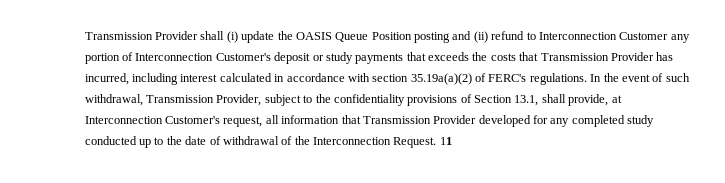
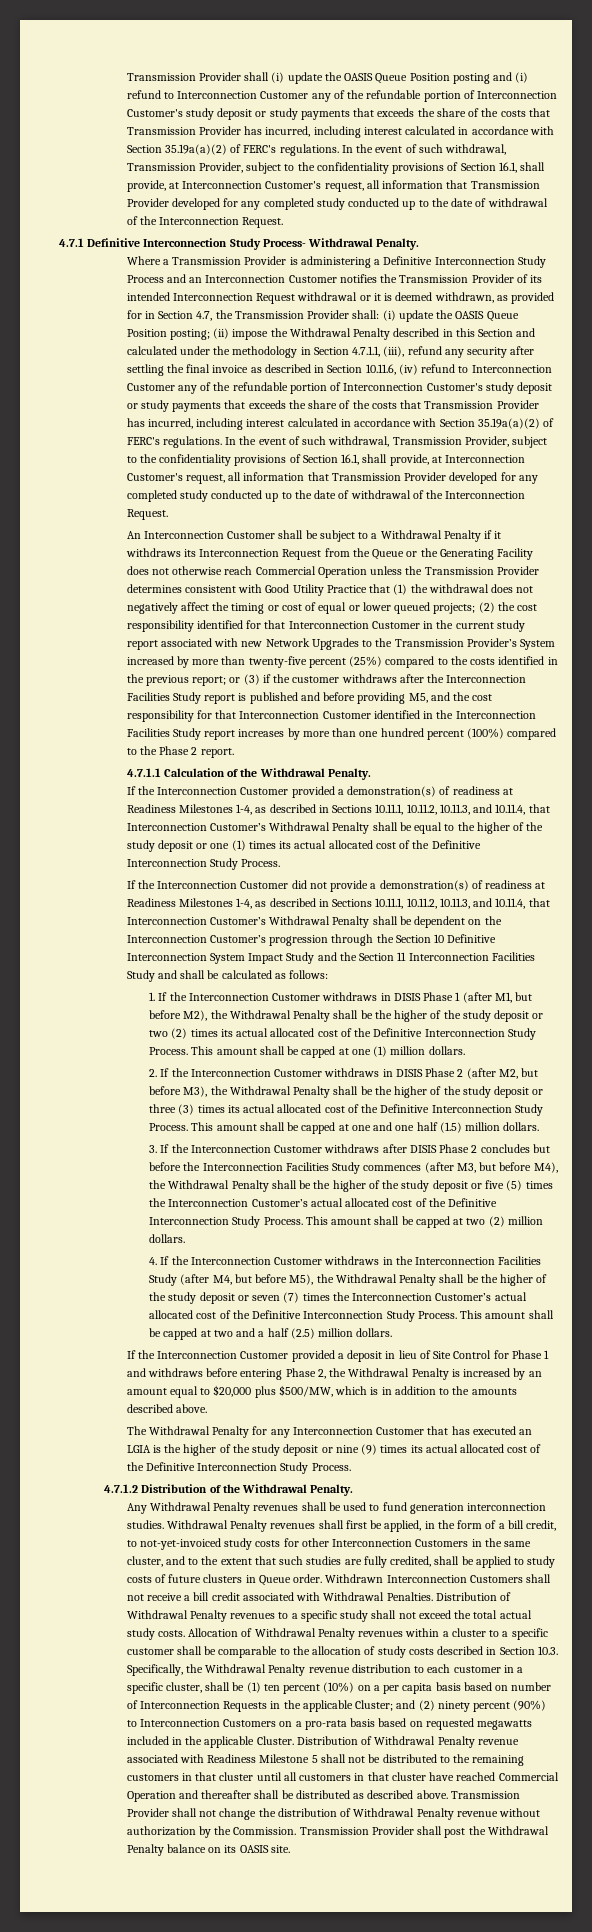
[473,31,690,43] [84,52,488,64] (ii) refund to Interconnection Customer any portion of Interconnection Customer's deposit or study payments that exceeds the -> [515,72,529,83] [126,90,558,102] [126,108,499,120] (i) refund to Interconnection Customer any of the refundable portion of Interconnection Customer's study deposit or study payments that exceeds the share of the
[372,74,409,82] section -> [126,145,162,153] Section
[514,95,539,106] 13.1, -> [498,162,517,173] 16.1,
[439,137,452,145] 11 -> [59,238,420,250] [126,256,546,268] [126,274,543,283] [126,292,555,304] [126,310,519,322] [126,328,536,340] [126,346,535,358] [126,364,552,376] [126,382,553,394] [126,400,539,412] [126,418,555,430] [126,436,548,448] [126,454,526,466] [126,472,538,484] [126,490,526,502] [126,509,168,520] [126,530,502,542] [125,548,534,560] [126,566,539,578] [126,584,534,596] [126,602,538,614] [126,620,525,632] [126,638,556,650] [126,656,558,668] [126,674,527,686] [126,692,493,704] [126,710,536,722] [126,728,557,740] [126,746,234,758] [126,768,371,780] [126,786,513,798] [126,804,550,815] [126,822,544,834] [126,840,481,852] [126,858,281,870] [126,880,546,892] [126,898,550,909] [126,916,502,928] [126,934,497,946] [126,952,535,964] [126,970,329,982] [149,992,533,1003] [149,1010,544,1022] [149,1028,536,1040] [149,1046,465,1058] [149,1068,539,1079] [149,1086,544,1098] [149,1104,543,1116] [149,1122,540,1134] [149,1144,550,1153] [149,1162,558,1174] [149,1180,553,1192] [149,1198,498,1207] [149,1216,543,1228] [149,1234,186,1243] [149,1256,542,1265] [149,1274,548,1286] [149,1292,527,1304] [149,1310,554,1322] [149,1328,393,1340] [126,1350,550,1362] [126,1368,542,1380] [126,1385,517,1398] [126,1404,207,1413] [126,1426,533,1438] [126,1444,542,1456] [126,1462,351,1474] [104,1484,354,1496] [126,1502,547,1514] [126,1520,557,1532] [126,1538,532,1550] [126,1556,556,1568] [126,1574,552,1586] [126,1592,512,1601] [126,1610,532,1622] [126,1628,548,1640] [126,1646,558,1658] [126,1664,524,1676] [126,1682,552,1694] [126,1700,547,1712] [126,1718,533,1730] [126,1736,519,1748] [126,1754,525,1766] [126,1772,559,1781] [126,1790,520,1802] [126,1808,541,1820] [126,1826,549,1838] [126,1844,290,1856] // 4.7.1 Definitive Interconnection Study Process- Withdrawal Penalty. // Where a Transmission Provider is administering a Definitive Interconnection Study Process and an Interconnection Customer notifies the Transmission Provider of its intended Interconnection Request withdrawal or it is deemed withdrawn, as provided for in Section 4.7, the Transmission Provider shall: (i) update the OASIS Queue Position posting; (ii) impose the Withdrawal Penalty described in this Section and calculated under the methodology in Section 4.7.1.1, (iii), refund any security after settling the final invoice as described in Section 10.11.6, (iv) refund to Interconnection Customer any of the refundable portion of Interconnection Customer's study deposit or study payments that exceeds the share of the costs that Transmission Provider has incurred, including interest calculated in accordance with Section 35.19a(a)(2) of FERC's regulations. In the event of such withdrawal, Transmission Provider, subject to the confidentiality provisions of Section 16.1, shall provide, at Interconnection Customer's request, all information that Transmission Provider developed for any completed study conducted up to the date of withdrawal of the Interconnection Request. // An Interconnection Customer shall be subject to a Withdrawal Penalty if it withdraws its Interconnection Request from the Queue or the Generating Facility does not otherwise reach Commercial Operation unless the Transmission Provider determines consistent with Good Utility Practice that (1) the withdrawal does not negatively affect the timing or cost of equal or lower queued projects; (2) the cost responsibility identified for that Interconnection Customer in the current study report associated with new Network Upgrades to the Transmission Provider’s System increased by more than twenty-five percent (25%) compared to the costs identified in the previous report; or (3) if the customer withdraws after the Interconnection Facilities Study report is published and before providing M5, and the cost responsibility for that Interconnection Customer identified in the Interconnection Facilities Study report increases by more than one hundred percent (100%) compared to the Phase 2 report. // 4.7.1.1 Calculation of the Withdrawal Penalty. // If the Interconnection Customer provided a demonstration(s) of readiness at Readiness Milestones 1-4, as described in Sections 10.11.1, 10.11.2, 10.11.3, and 10.11.4, that Interconnection Customer’s Withdrawal Penalty shall be equal to the higher of the study deposit or one (1) times its actual allocated cost of the Definitive Interconnection Study Process. // If the Interconnection Customer did not provide a demonstration(s) of readiness at Readiness Milestones 1-4, as described in Sections 10.11.1, 10.11.2, 10.11.3, and 10.11.4, that Interconnection Customer’s Withdrawal Penalty shall be dependent on the Interconnection Customer’s progression through the Section 10 Definitive Interconnection System Impact Study and the Section 11 Interconnection Facilities Study and shall be calculated as follows: // 1. If the Interconnection Customer withdraws in DISIS Phase 1 (after M1, but before M2), the Withdrawal Penalty shall be the higher of the study deposit or two (2) times its actual allocated cost of the Definitive Interconnection Study Process. This amount shall be capped at one (1) million dollars. // 2. If the Interconnection Customer withdraws in DISIS Phase 2 (after M2, but before M3), the Withdrawal Penalty shall be the higher of the study deposit or three (3) times its actual allocated cost of the Definitive Interconnection Study Process. This amount shall be capped at one and one half (1.5) million dollars. // 3. If the Interconnection Customer withdraws after DISIS Phase 2 concludes but before the Interconnection Facilities Study commences (after M3, but before M4), the Withdrawal Penalty shall be the higher of the study deposit or five (5) times the Interconnection Customer’s actual allocated cost of the Definitive Interconnection Study Process. This amount shall be capped at two (2) million dollars. // 4. If the Interconnection Customer withdraws in the Interconnection Facilities Study (after M4, but before M5), the Withdrawal Penalty shall be the higher of the study deposit or seven (7) times the Interconnection Customer’s actual allocated cost of the Definitive Interconnection Study Process. This amount shall be capped at two and a half (2.5) million dollars. // If the Interconnection Customer provided a deposit in lieu of Site Control for Phase 1 and withdraws before entering Phase 2, the Withdrawal Penalty is increased by an amount equal to $20,000 plus $500/MW, which is in addition to the amounts described above. // The Withdrawal Penalty for any Interconnection Customer that has executed an LGIA is the higher of the study deposit or nine (9) times its actual allocated cost of the Definitive Interconnection Study Process. // 4.7.1.2 Distribution of the Withdrawal Penalty. // Any Withdrawal Penalty revenues shall be used to fund generation interconnection studies. Withdrawal Penalty revenues shall first be applied, in the form of a bill credit, to not-yet-invoiced study costs for other Interconnection Customers in the same cluster, and to the extent that such studies are fully credited, shall be applied to study costs of future clusters in Queue order. Withdrawn Interconnection Customers shall not receive a bill credit associated with Withdrawal Penalties. Distribution of Withdrawal Penalty revenues to a specific study shall not exceed the total actual study costs. Allocation of Withdrawal Penalty revenues within a cluster to a specific customer shall be comparable to the allocation of study costs described in Section 10.3. Specifically, the Withdrawal Penalty revenue distribution to each customer in a specific cluster, shall be (1) ten percent (10%) on a per capita basis based on number of Interconnection Requests in the applicable Cluster; and (2) ninety percent (90%) to Interconnection Customers on a pro-rata basis based on requested megawatts included in the applicable Cluster. Distribution of Withdrawal Penalty revenue associated with Readiness Milestone 5 shall not be distributed to the remaining customers in that cluster until all customers in that cluster have reached Commercial Operation and thereafter shall be distributed as described above. Transmission Provider shall not change the distribution of Withdrawal Penalty revenue without authorization by the Commission. Transmission Provider shall post the Withdrawal Penalty balance on its OASIS site.

